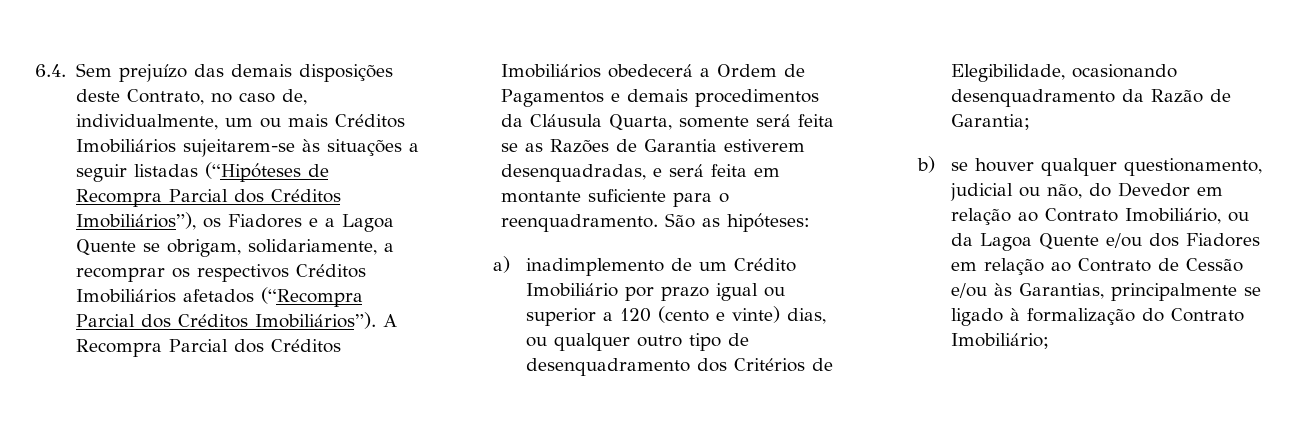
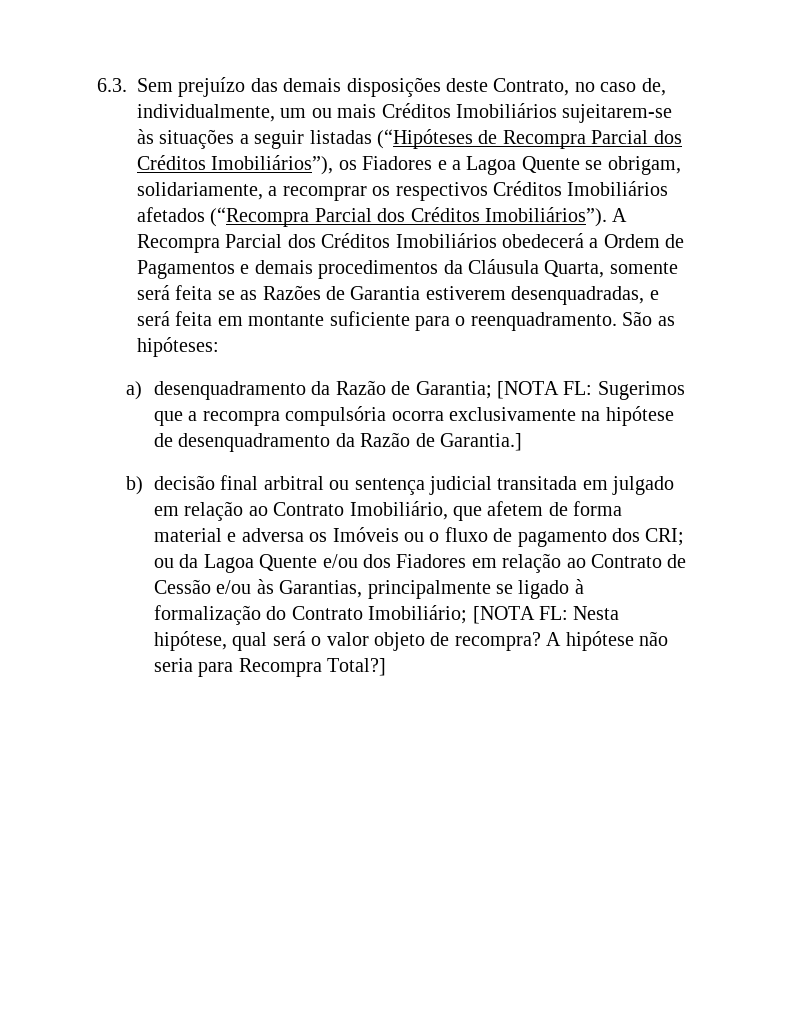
[35,64,66,77] 6.4. -> [97,78,127,92] 6.3.
[525,258,796,276] [525,283,785,301] [525,306,826,326] [525,333,749,351] [525,358,833,376] [950,64,1177,82] inadimplemento de um Crédito Imobiliário por prazo igual ou superior a 120 (cento e vinte) dias, ou qualquer outro tipo de desenquadramento dos Critérios de Elegibilidade, ocasionando -> (142, 390) none
[916,156,1262,176] [949,182,1190,201] // b) se houver qualquer questionamento, judicial ou não, do Devedor -> [497,381,685,400] [154,406,674,426] [154,432,523,452] [125,475,675,495] [NOTA FL: Sugerimos que a recompra compulsória ocorra exclusivamente na hipótese de desenquadramento da Razão de Garantia.] // b) decisão final arbitral ou sentença judicial transitada em julgado
(1221, 216) none -> [453,501,623,521] [154,527,685,547] que afetem de forma material e adversa os Imóveis ou o fluxo de pagamento dos CRI;
(1049, 341) none -> [472,606,620,624] [154,631,669,651] [154,658,387,677] [NOTA FL: Nesta hipótese, qual será o valor objeto de recompra? A hipótese não seria para Recompra Total?]

